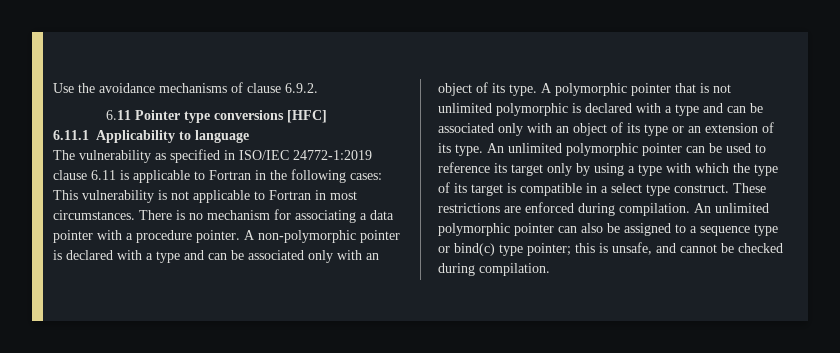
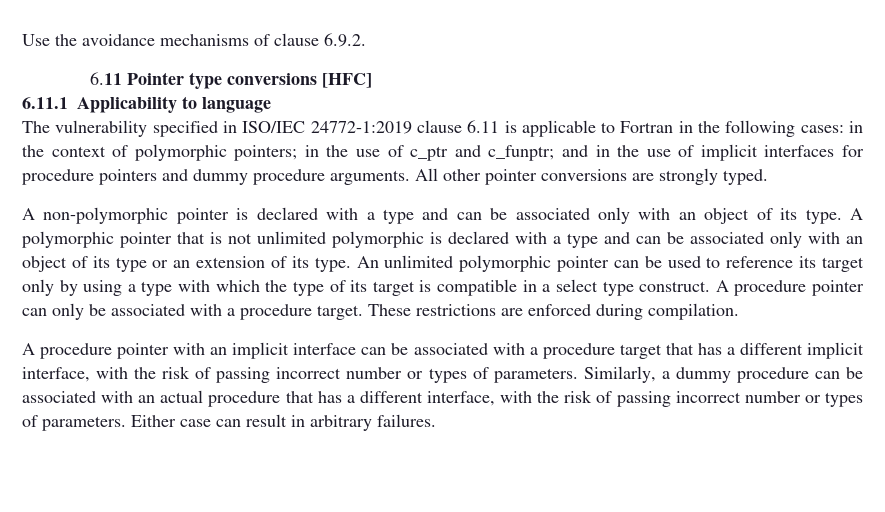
[155,153,166,160] as -> (148, 128) none
[53,190,357,203] [53,209,394,223] [53,230,240,243] This vulnerability is not applicable to Fortran in most circumstances. There is no mechanism for associating a data pointer with a procedure pointer. -> [849,121,863,133] [22,144,864,161] [22,168,768,185] in the context of polymorphic pointers; in the use of c_ptr and c_funptr; and in the use of implicit interfaces for procedure pointers and dummy procedure arguments. All other pointer conversions are strongly typed. //
(729, 188) none -> [715,280,864,296] [22,303,363,320] A procedure pointer can only be associated with a procedure target.
[694,203,769,213] [438,223,778,236] [438,242,783,256] [438,263,550,276] An unlimited polymorphic pointer can also be assigned to a sequence type or bind(c) type pointer; this is unsafe, and cannot be checked during compilation. -> [22,342,864,359] [22,366,863,383] [22,390,863,407] [22,414,436,431] // A procedure pointer with an implicit interface can be associated with a procedure target that has a different implicit interface, with the risk of passing incorrect number or types of parameters. Similarly, a dummy procedure can be associated with an actual procedure that has a different interface, with the risk of passing incorrect number or types of parameters. Either case can result in arbitrary failures.

